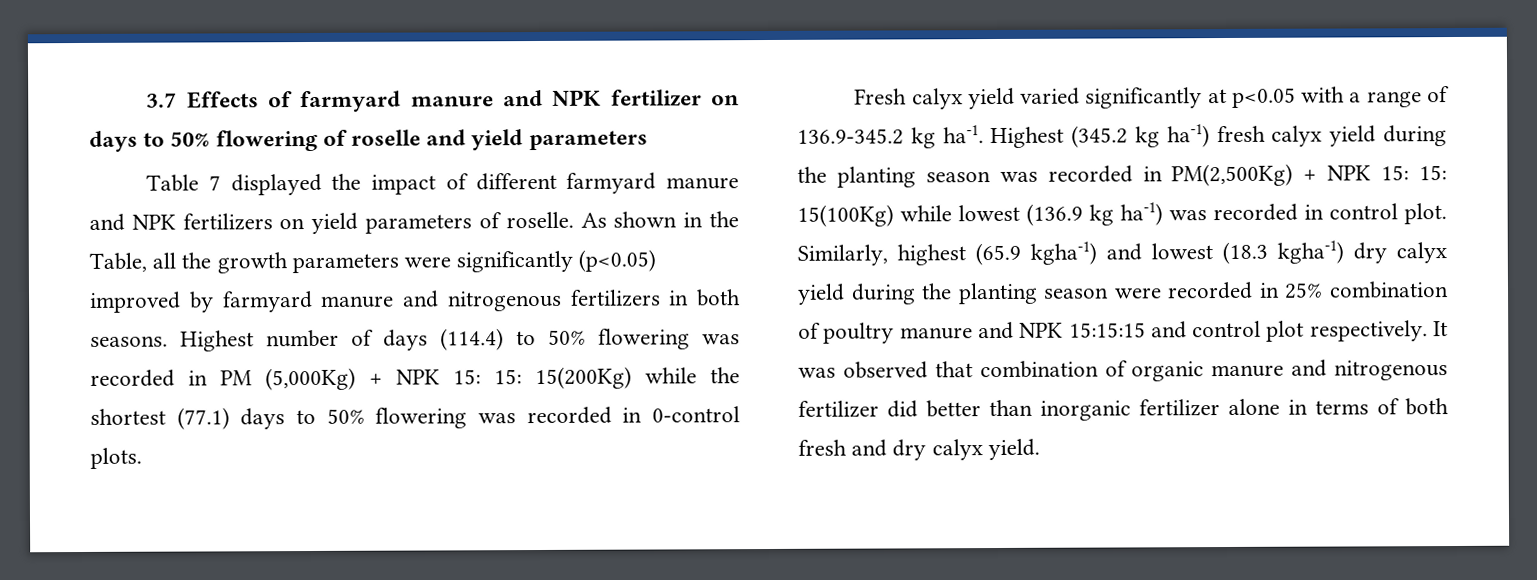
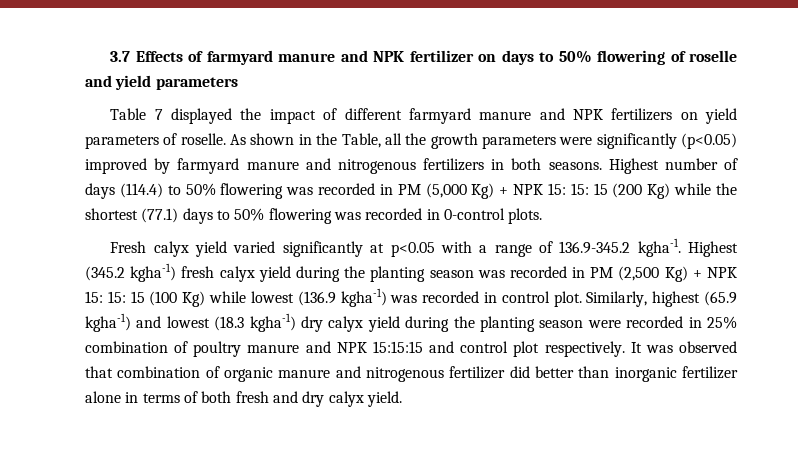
[265,366,632,391] (5,000Kg) + NPK 15: 15: 15(200Kg) -> [425,183,671,199] (5,000 Kg) + NPK 15: 15: 15 (200 Kg)
[910,124,1210,149] kg ha-1. Highest (345.2 kg ha-1) -> [637,238,739,257] [85,263,177,282] kgha-1. Highest (345.2 kgha-1)
[1171,163,1447,187] [797,204,894,227] PM(2,500Kg) + NPK 15: 15: 15(100Kg) -> [590,266,737,282] [85,291,206,307] PM (2,500 Kg) + NPK 15: 15: 15 (100 Kg)
[1089,202,1163,226] kg ha-1) -> [340,288,387,307] kgha-1)

